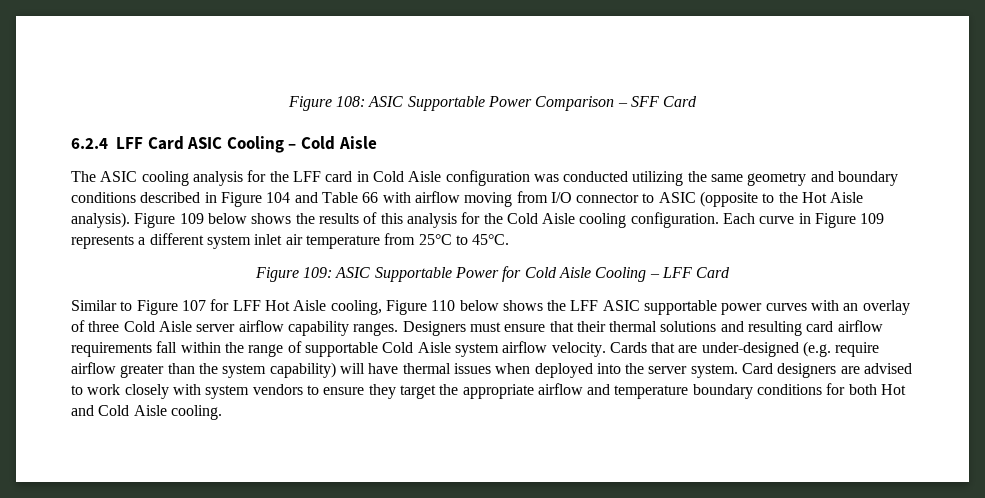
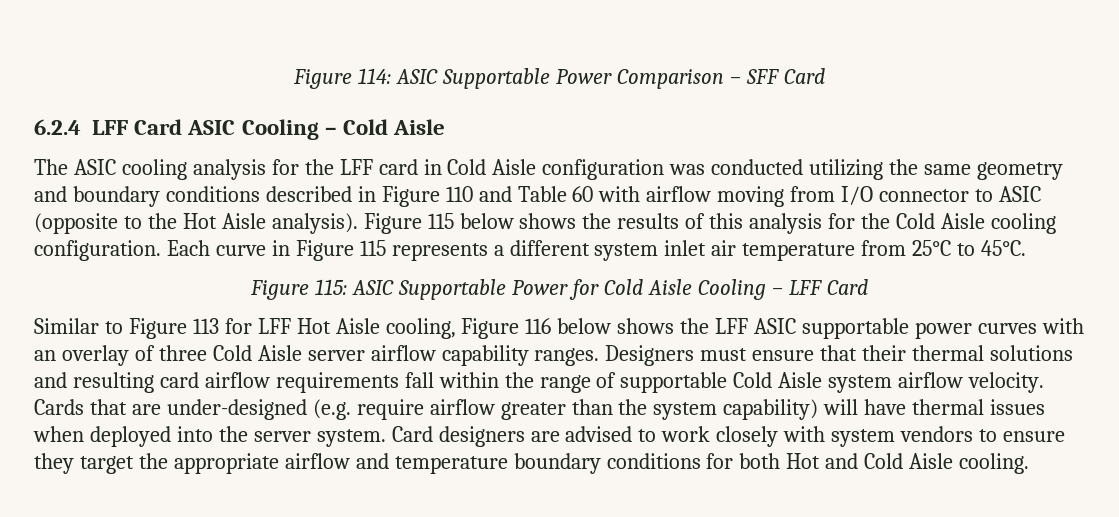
[287,96,366,111] Figure 108: -> [293,68,392,89] Figure 114:
[266,192,291,203] 104 -> [445,186,473,202] 110
[362,192,379,203] 66 -> [572,186,594,202] 60
[179,213,204,224] 109 -> [427,213,454,229] 115
[860,213,885,224] 109 -> [359,240,386,256] 115
[303,267,333,278] 109: -> [315,279,348,295] 115:
[181,300,206,311] 107 -> [192,318,219,334] 113
[431,300,456,311] 110 -> [525,318,552,334] 116

